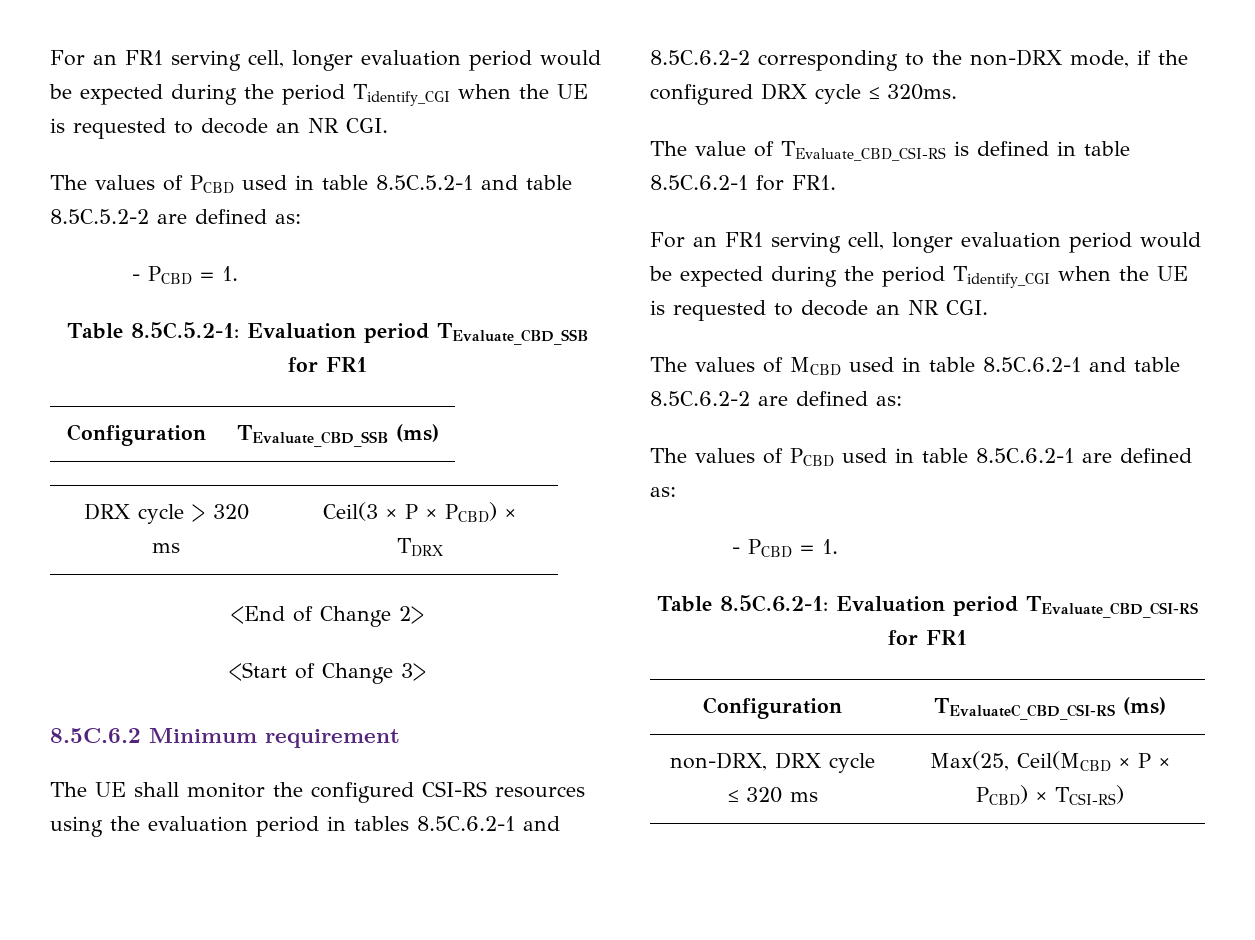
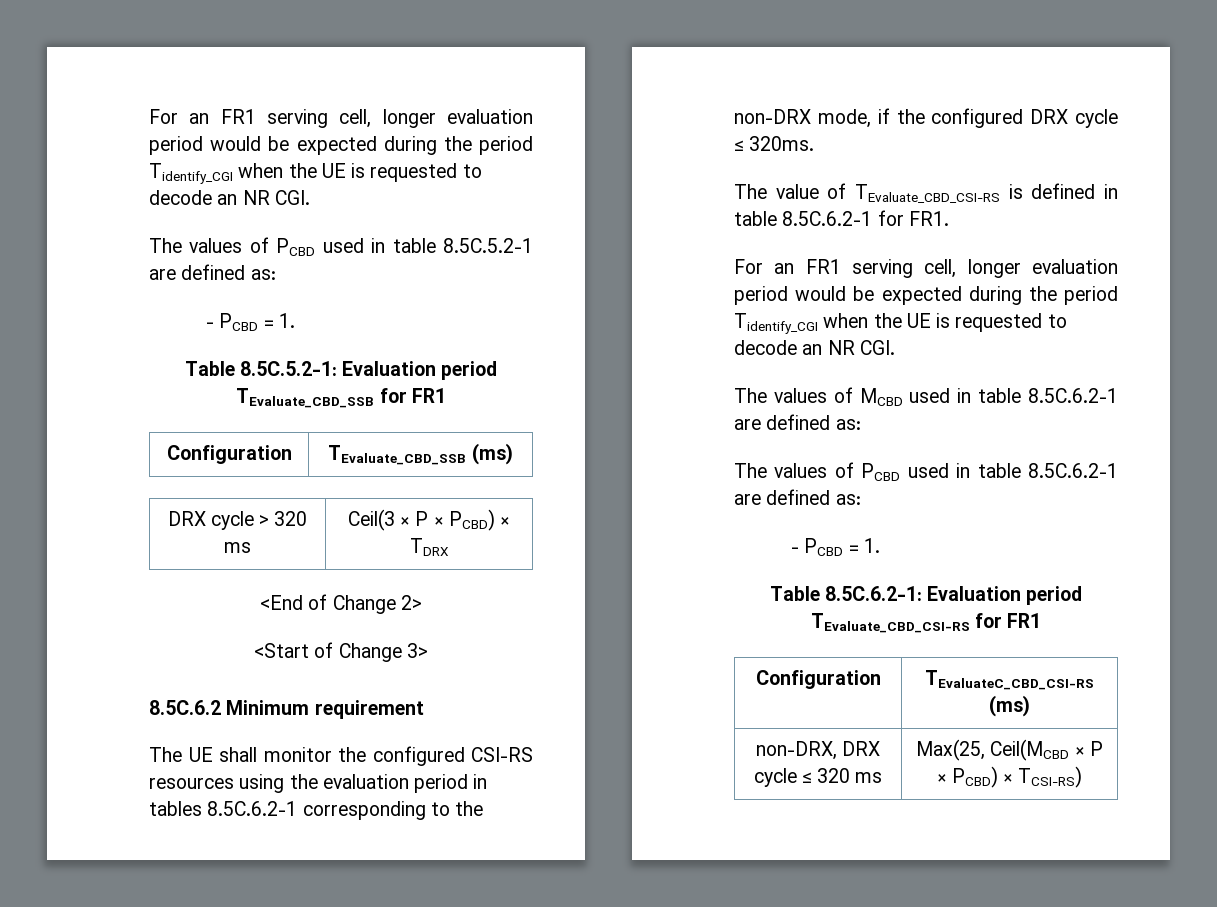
[481,175,572,190] [50,209,149,224] and table 8.5C.5.2-2 -> (533, 245) none
[523,816,560,831] [650,50,750,65] and 8.5C.6.2-2 -> (298, 808) none
[1089,357,1180,372] [650,391,750,406] and table 8.5C.6.2-2 -> (1118, 395) none

